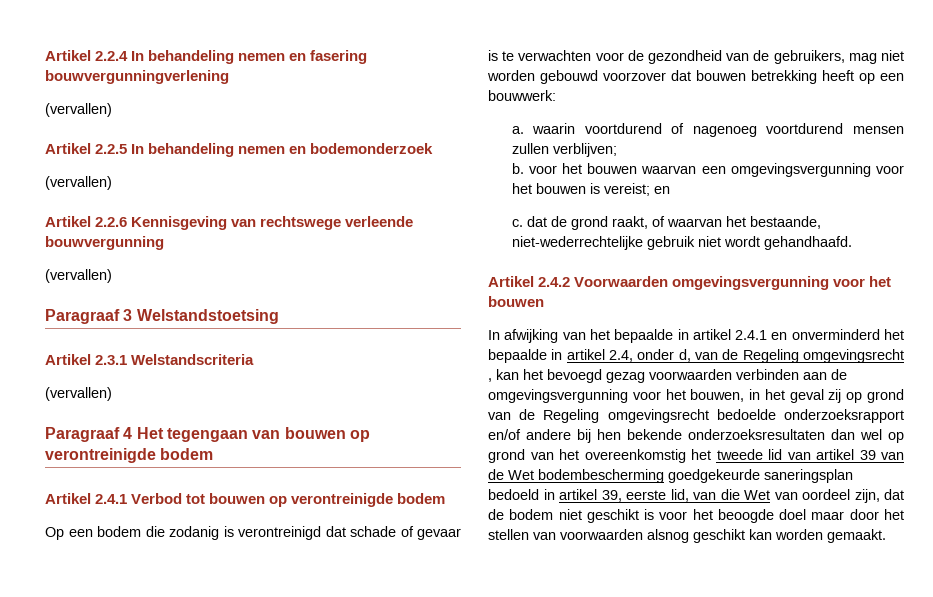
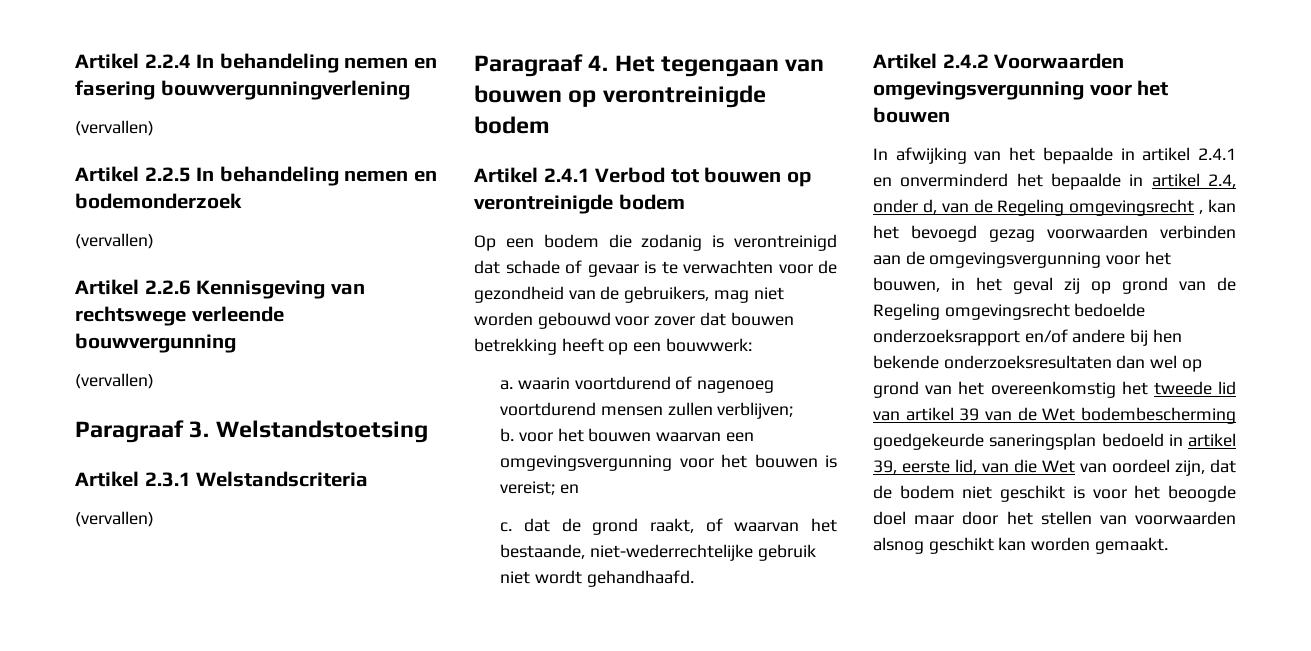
[123,309,133,321] 3 -> [189,421,210,438] 3.
[123,427,133,439] 4 -> [588,55,609,71] 4.
[603,72,666,81] voorzover -> [615,316,696,326] voor zover

